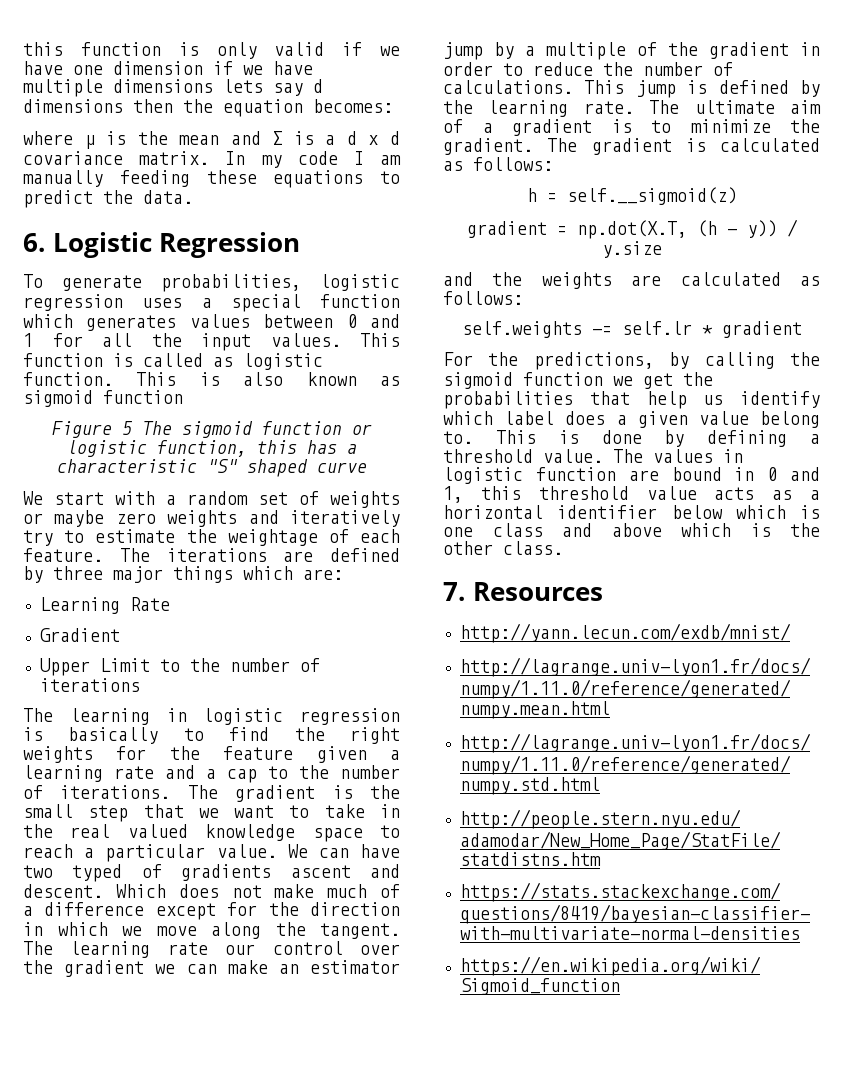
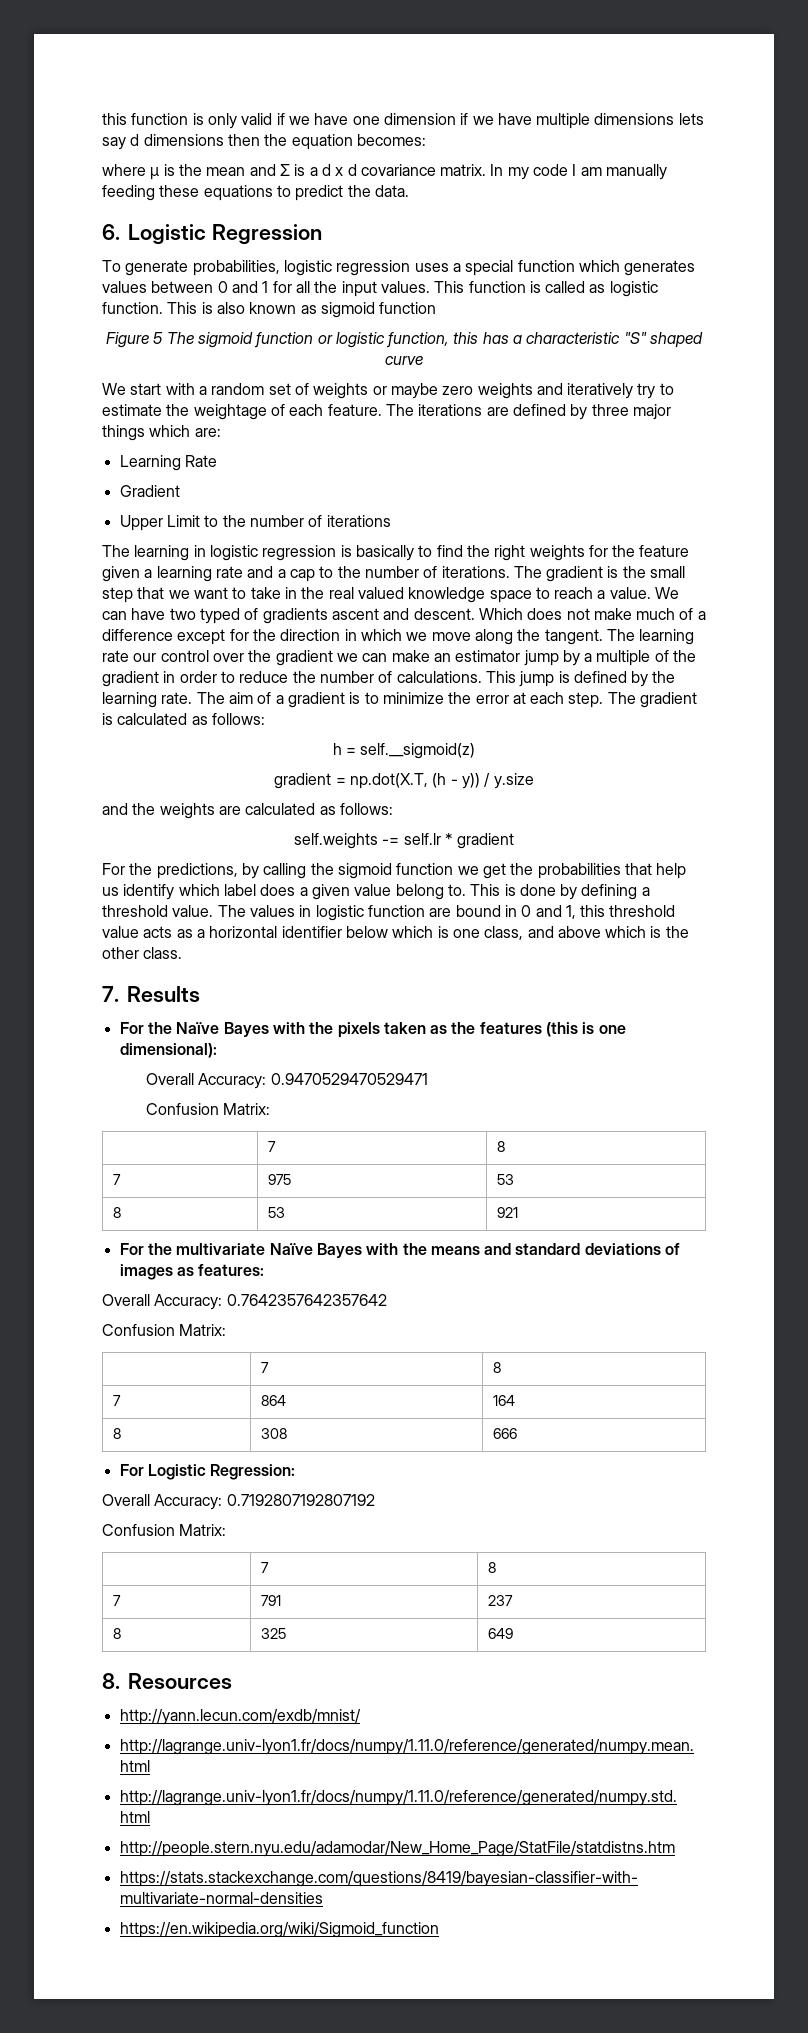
[105,844,206,862] particular -> (606, 594) none
[694,100,775,114] ultimate -> (225, 698) none
[443,138,533,155] gradient. -> [475,692,604,708] error at each step.
[492,523,543,537] class -> [484,926,524,940] class,
(465, 591) none -> [127,986,200,1002] [119,1022,626,1038] [119,1043,217,1058] [145,1073,428,1089] [145,1103,271,1115] [268,1141,277,1152] [497,1141,506,1152] [113,1174,122,1185] [268,1174,292,1185] [497,1174,515,1185] [113,1207,122,1218] [268,1207,286,1218] [497,1207,519,1218] [119,1243,681,1258] [119,1264,265,1280] [102,1294,387,1310] [102,1324,227,1336] [261,1362,270,1373] [493,1362,502,1373] [113,1395,122,1406] [261,1395,287,1406] [493,1395,516,1406] [113,1428,122,1439] [261,1428,288,1439] [493,1428,518,1439] [119,1464,296,1480] [102,1494,375,1510] [102,1524,227,1536] [261,1562,270,1573] [488,1562,497,1573] [113,1595,122,1606] [261,1595,282,1606] [488,1595,514,1606] [113,1628,122,1639] [261,1628,287,1639] [488,1628,514,1639] [102,1673,120,1689] Results // For the Naïve Bayes with the pixels taken as the features (this is one dimensional): // Overall Accuracy: 0.9470529470529471 // Confusion Matrix: // | 7 | 8 // 7 | 975 | 53 // 8 | 53 | 921 // For the multivariate Naïve Bayes with the means and standard deviations of images as features: // Overall Accuracy: 0.7642357642357642 // Confusion Matrix: // | 7 | 8 // 7 | 864 | 164 // 8 | 308 | 666 // For Logistic Regression: // Overall Accuracy: 0.7192807192807192 // Confusion Matrix: // | 7 | 8 // 7 | 791 | 237 // 8 | 325 | 649 // 8.

